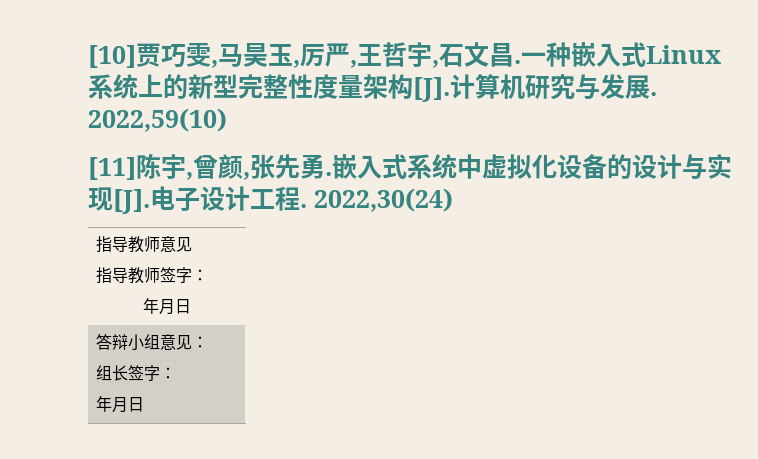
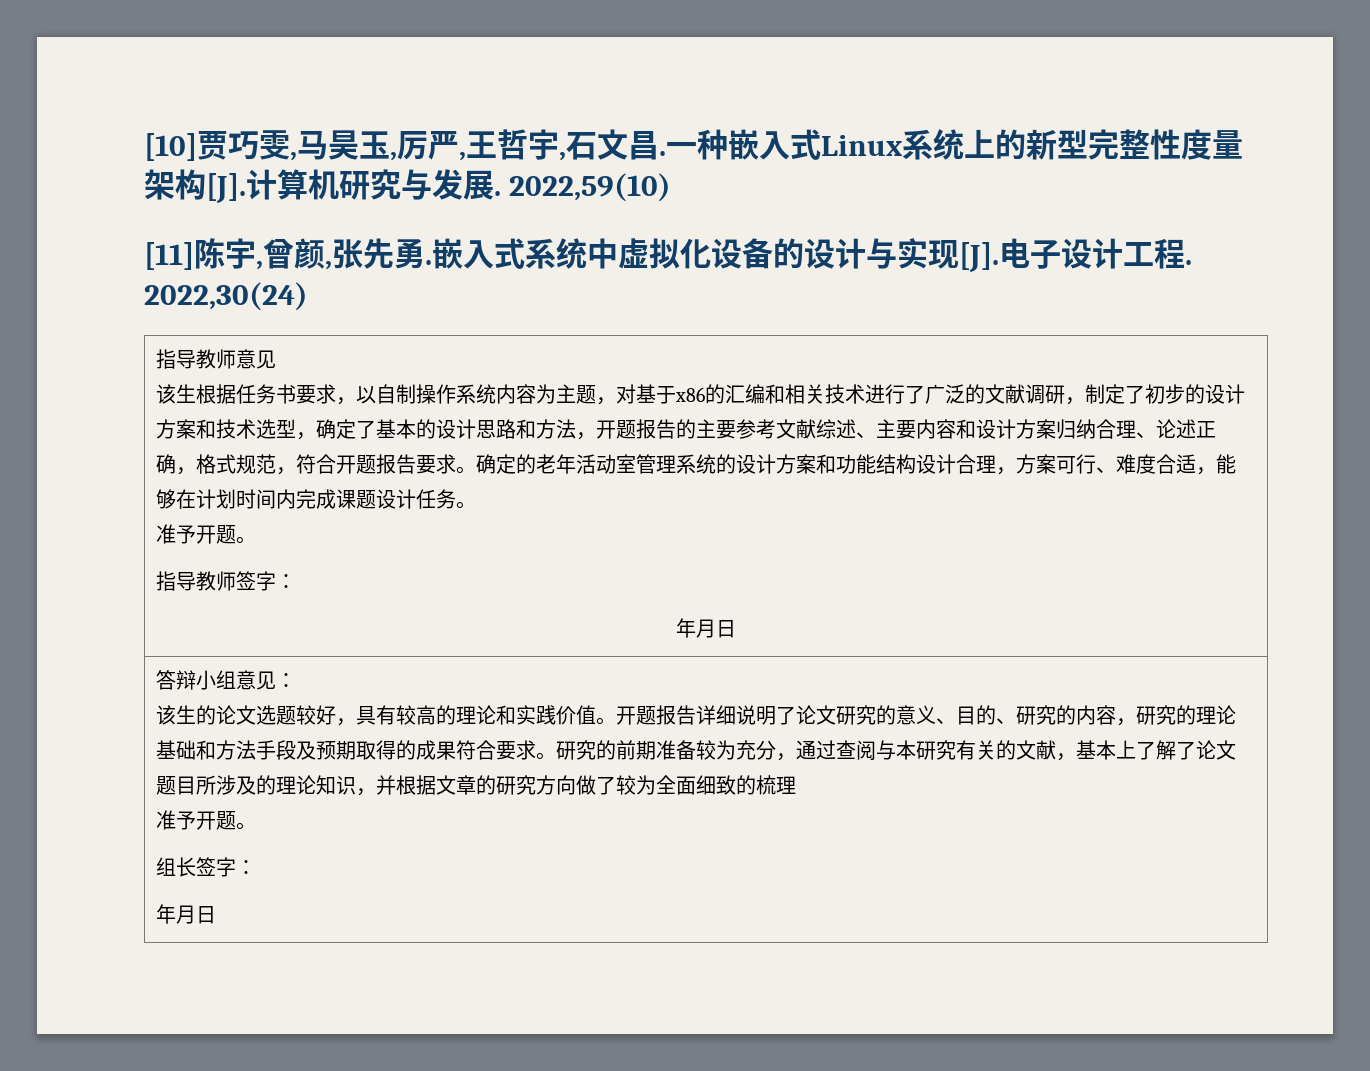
(193, 244) none -> [156,384,1246,405] [156,419,1217,440] [156,454,1237,475] [156,489,477,509] [156,524,257,544] // 该生根据任务书要求，以自制操作系统内容为主题，对基于x86的汇编和相关技术进行了广泛的文献调研，制定了初步的设计方案和技术选型，确定了基本的设计思路和方法，开题报告的主要参考文献综述、主要内容和设计方案归纳合理、论述正确，格式规范，符合开题报告要求。确定的老年活动室管理系统的设计方案和功能结构设计合理，方案可行、难度合适，能够在计划时间内完成课题设计任务。 // 准予开题。
(209, 342) none -> [156,705,1237,726] [156,740,1237,761] [156,775,797,796] [156,810,257,830] // 该生的论文选题较好，具有较高的理论和实践价值。开题报告详细说明了论文研究的意义、目的、研究的内容，研究的理论基础和方法手段及预期取得的成果符合要求。研究的前期准备较为充分，通过查阅与本研究有关的文献，基本上了解了论文题目所涉及的理论知识，并根据文章的研究方向做了较为全面细致的梳理 // 准予开题。

